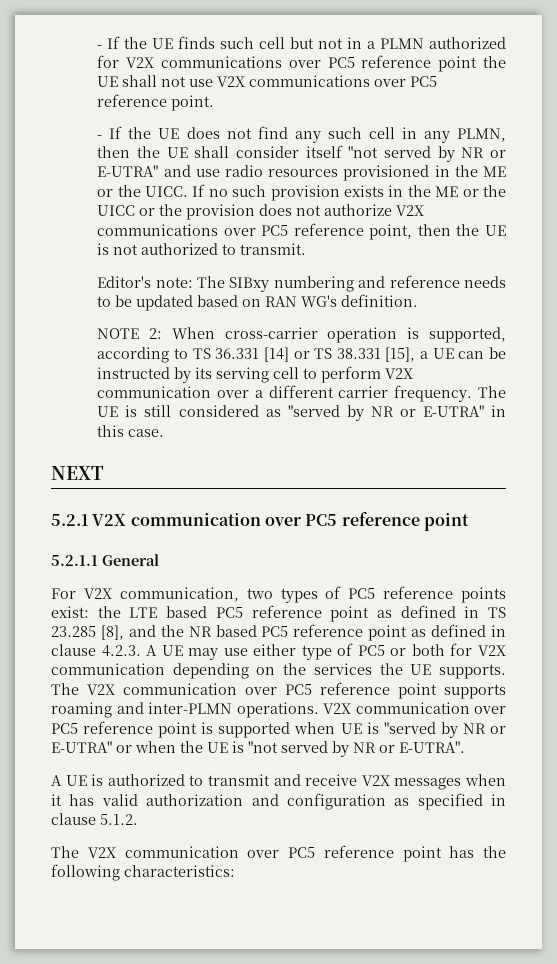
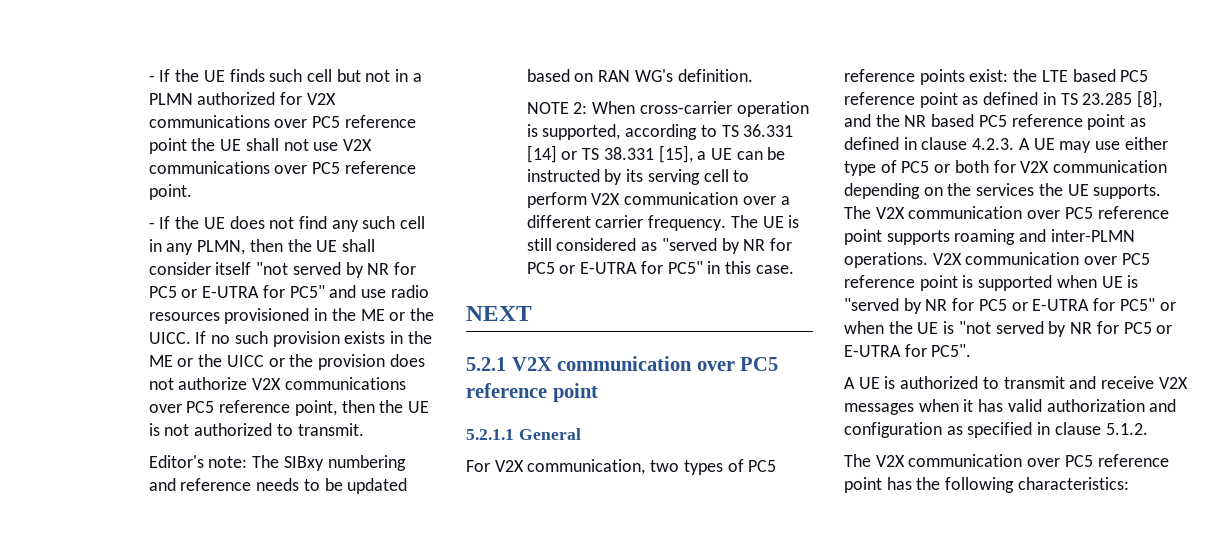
[489,150,506,158] [97,165,159,177] or E-UTRA" -> [393,262,416,275] [148,285,325,298] for PC5 or E-UTRA for PC5"
[399,405,484,417] or E-UTRA" -> [769,238,792,251] [526,261,703,274] for PC5 or E-UTRA for PC5"
[489,726,506,734] [51,741,112,753] or E-UTRA" -> [952,298,1155,311] for PC5 or E-UTRA for PC5"
[379,741,465,753] or E-UTRA". -> [1096,321,1173,334] [844,344,972,357] for PC5 or E-UTRA for PC5".

